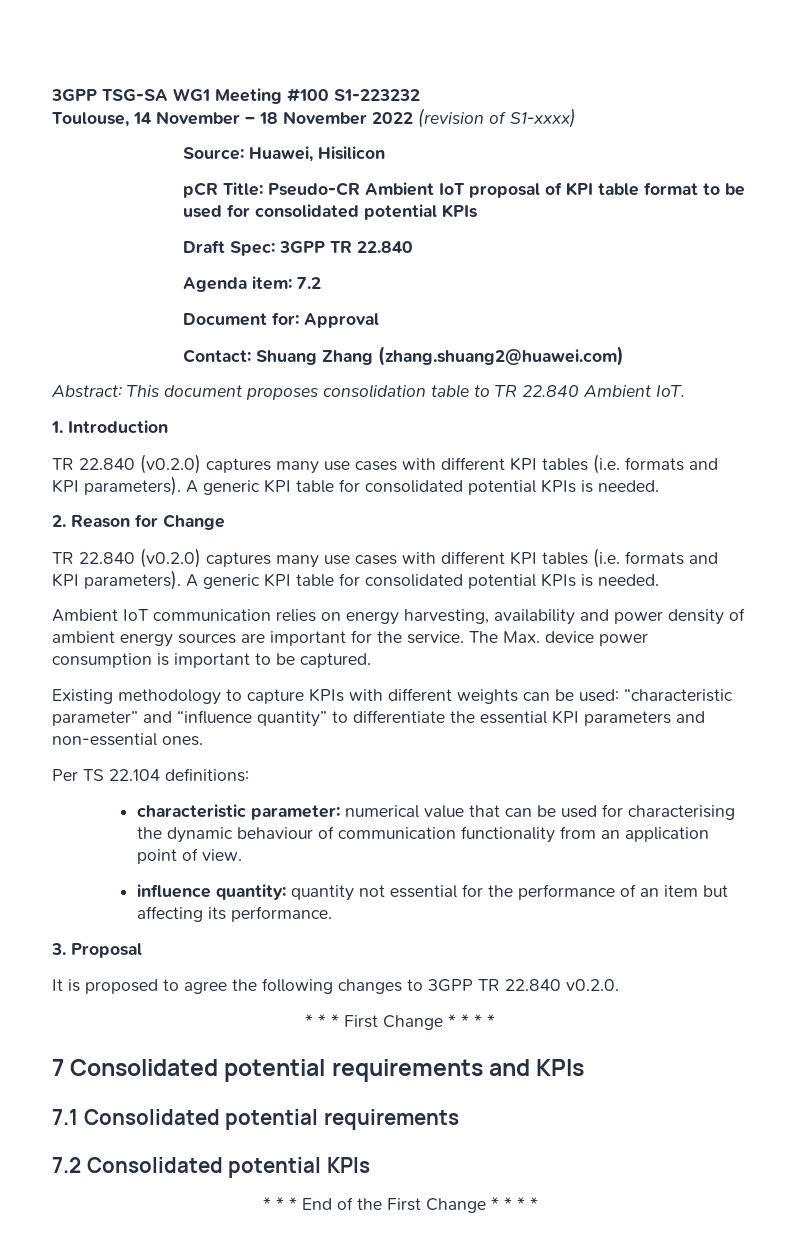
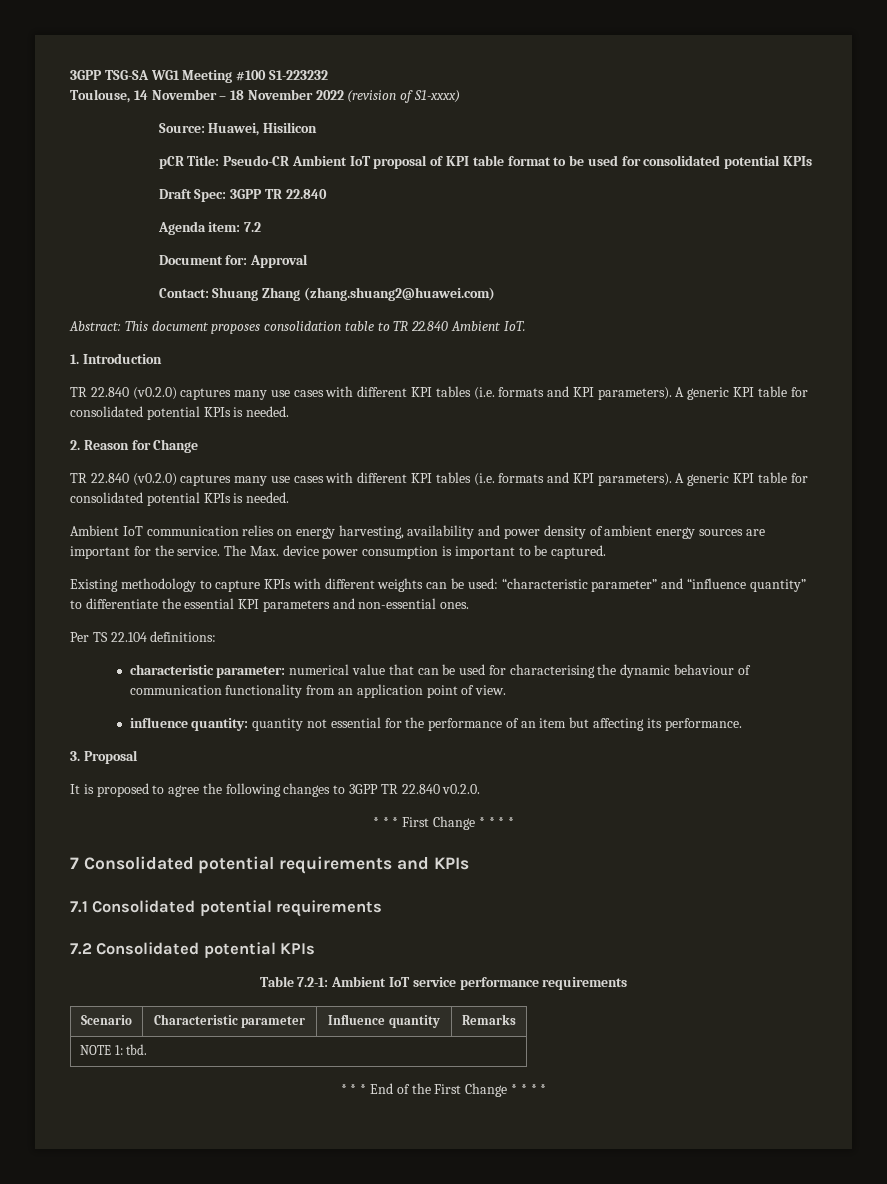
(370, 1165) none -> [259,976,628,990] [81,1015,132,1025] [153,1014,306,1028] [328,1014,440,1028] [462,1014,516,1025] [80,1044,148,1055] // Table 7.2-1: Ambient IoT service performance requirements // Scenario | Characteristic parameter | Influence quantity | Remarks // NOTE 1: tbd.

